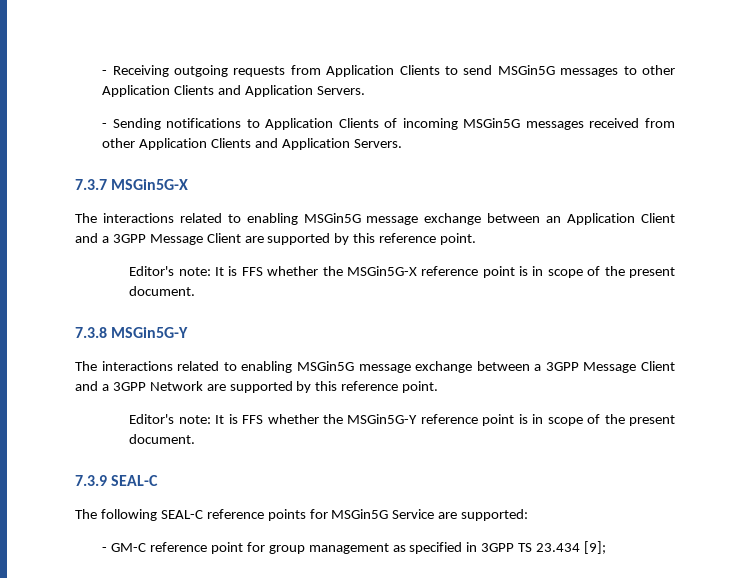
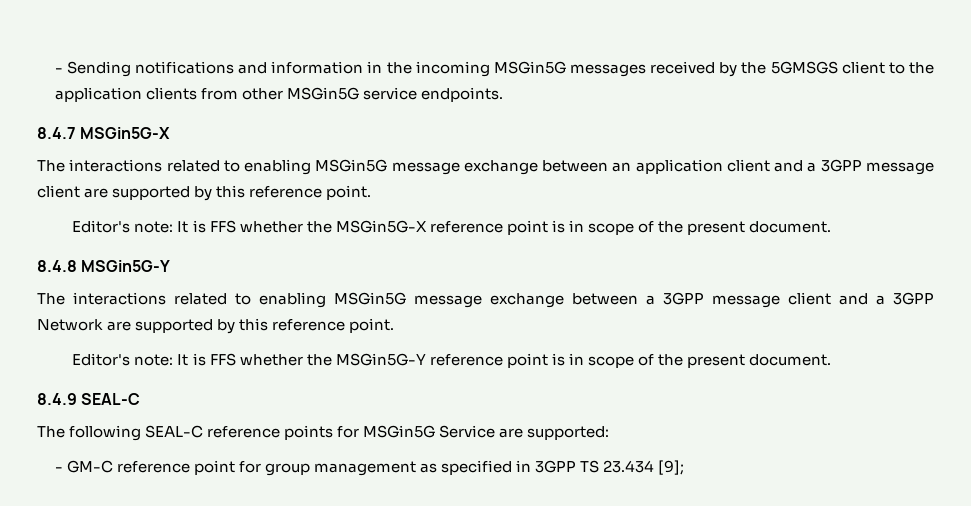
[102,65,675,77] [102,85,365,97] [102,118,675,130] [102,138,402,150] [75,179,107,190] - Receiving outgoing requests from Application Clients to send MSGin5G messages to other Application Clients and Application Servers. // - Sending notifications to Application Clients of incoming MSGin5G messages received from other Application Clients and Application Servers. // 7.3.7 -> [54,61,935,77] [54,87,503,102] [37,127,76,139] - Sending notifications and information in the incoming MSGin5G messages received by the 5GMSGS client to the application clients from other MSGin5G service endpoints. // 8.4.7
[567,213,675,225] [75,233,241,245] Application Client and a 3GPP Message Client -> [635,159,934,175] [37,185,80,198] application client and a 3GPP message client
[75,327,107,338] 7.3.8 -> [37,260,77,272] 8.4.8
[583,361,675,373] Message Client -> [712,292,831,308] message client
[75,475,107,486] 7.3.9 -> [37,393,77,405] 8.4.9

